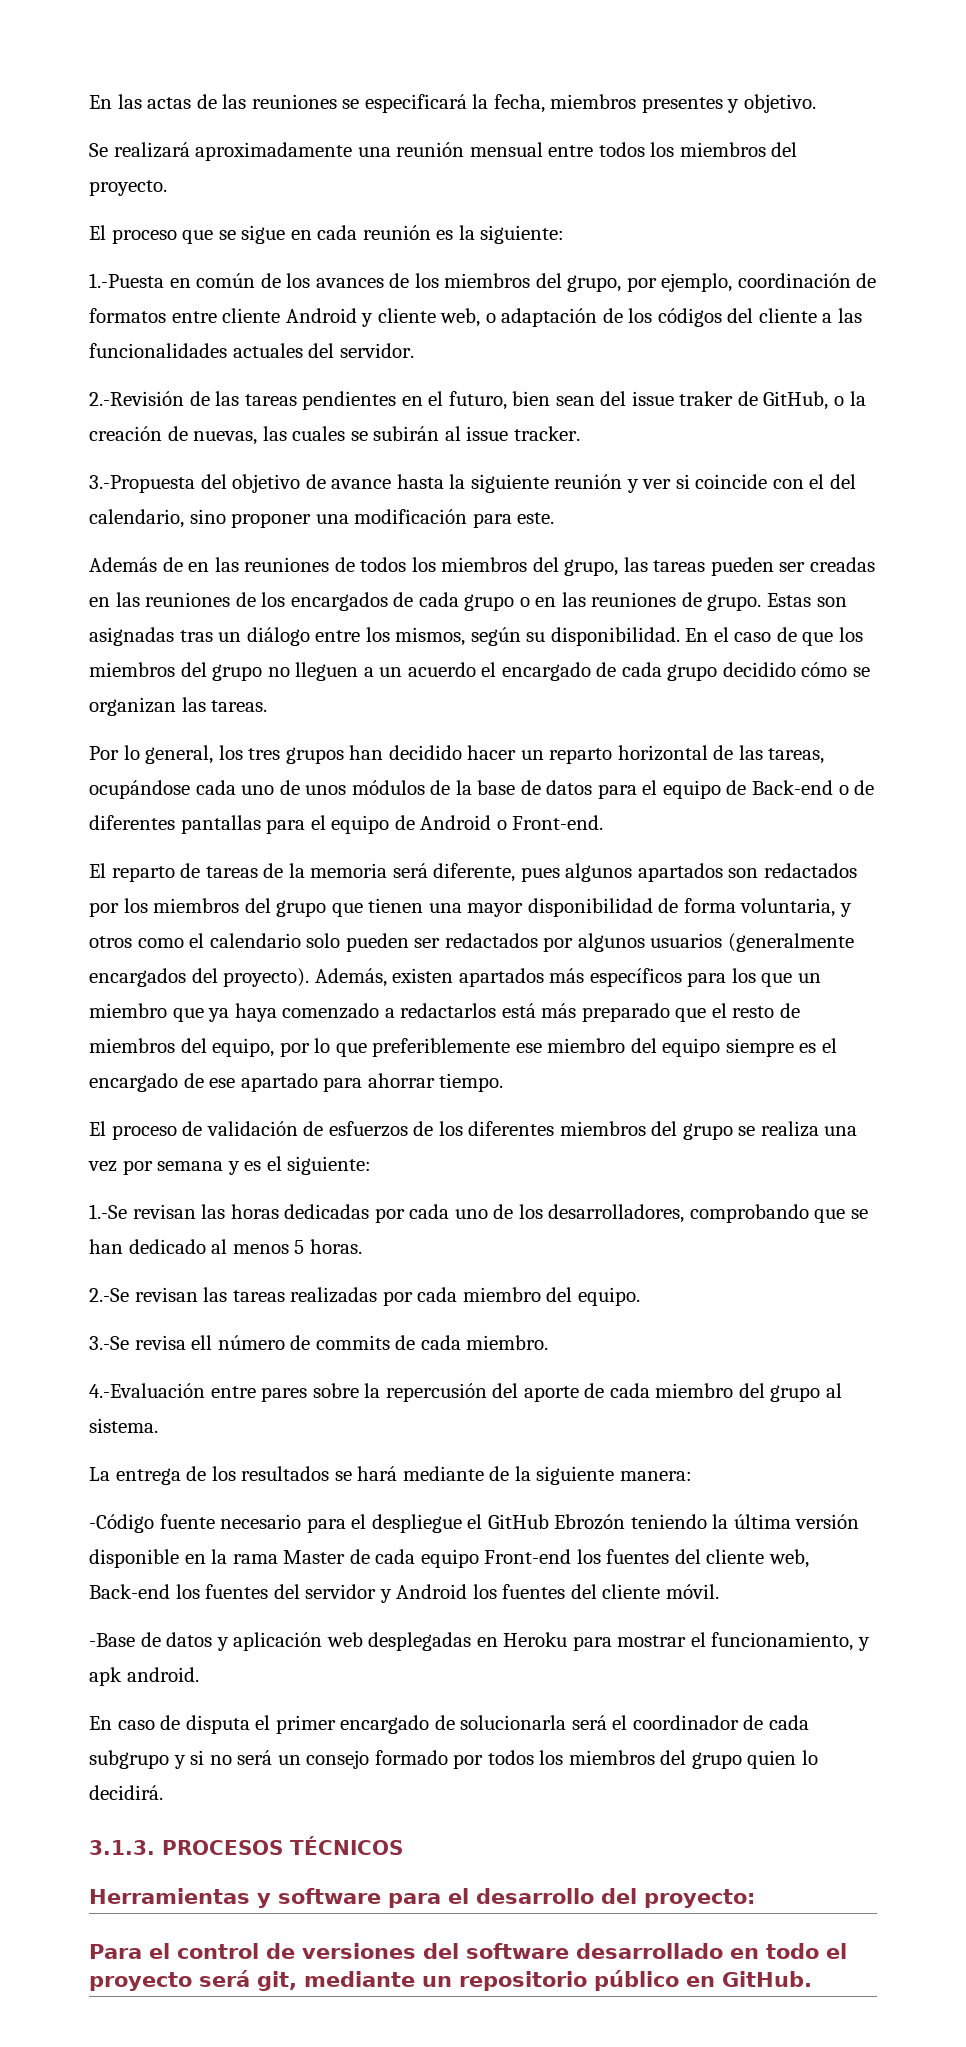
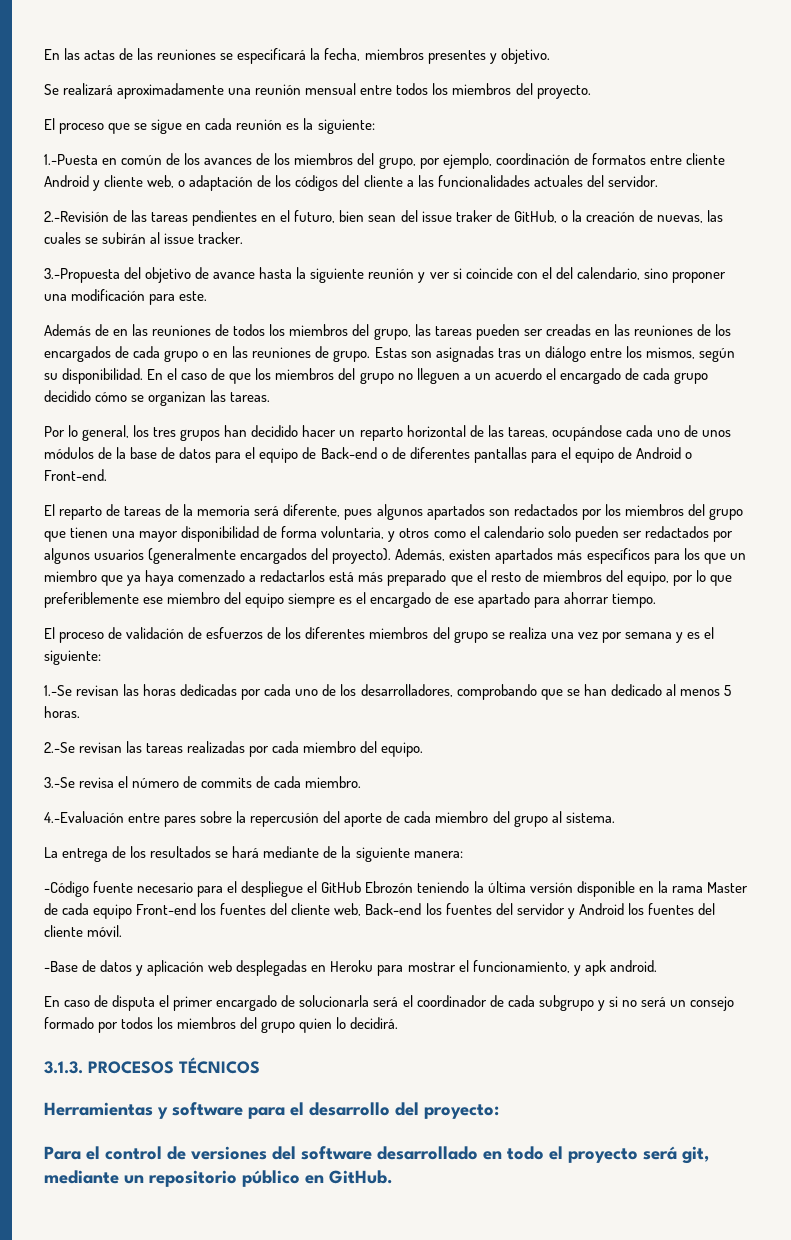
[191,1335,213,1350] ell -> [118,776,129,788] el

